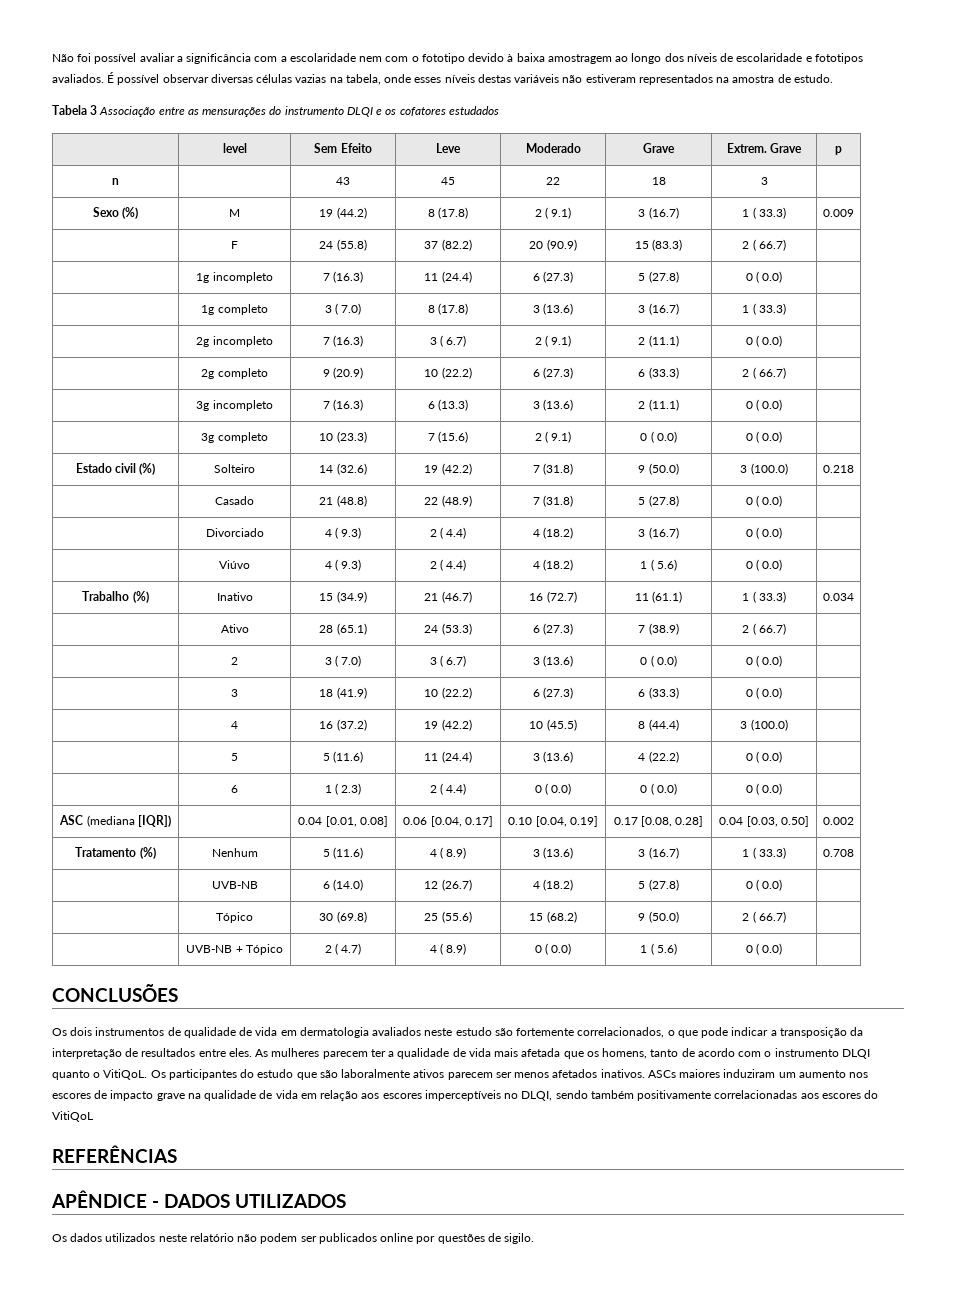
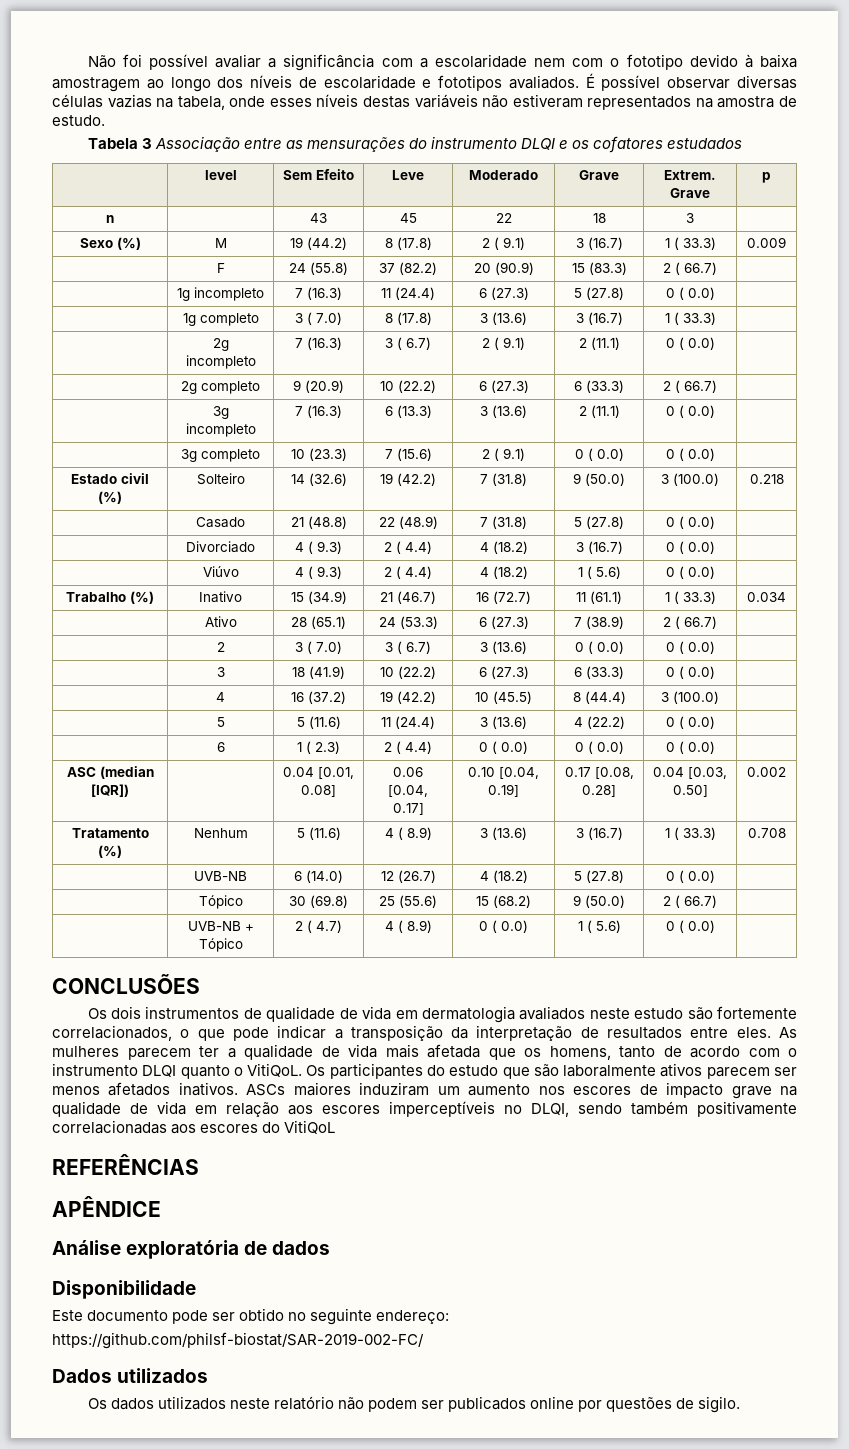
[86,815,135,827] (mediana -> [99,766,154,779] (median
[152,1194,346,1208] - DADOS UTILIZADOS -> [52,1240,331,1259] [52,1280,196,1299] [52,1308,450,1325] [52,1332,424,1349] [52,1368,209,1383] // Análise exploratória de dados // Disponibilidade // Este documento pode ser obtido no seguinte endereço: // https://github.com/philsf-biostat/SAR-2019-002-FC/ // Dados utilizados

